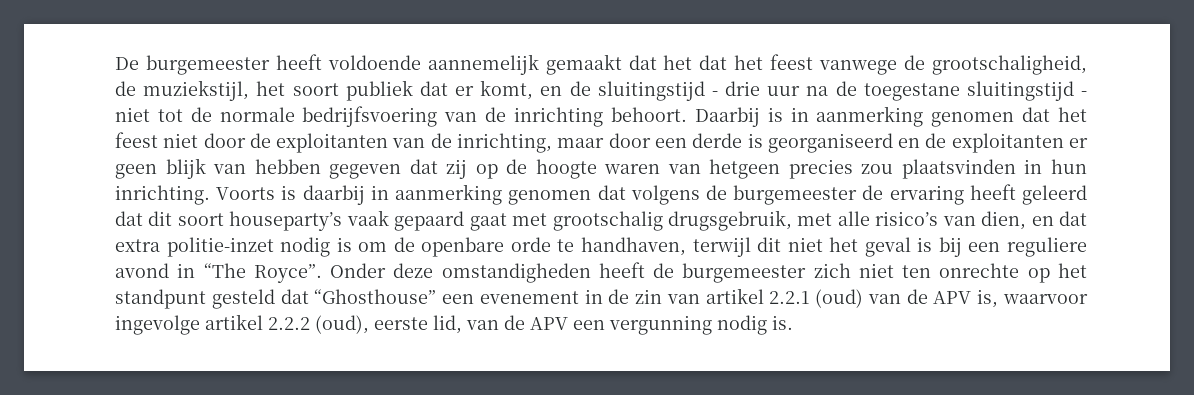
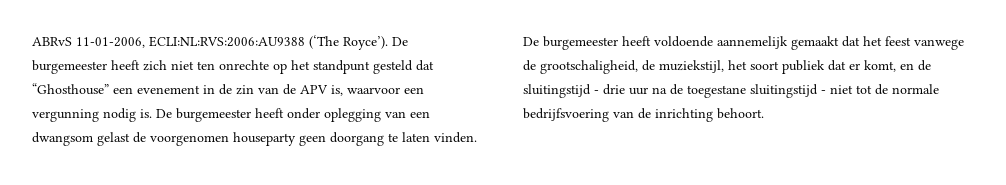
(115, 63) none -> [32,35,408,50] [32,60,434,74] [32,83,424,96] [32,108,430,122] [32,132,477,146] ABRvS 11-01-2006, ECLI:NL:RVS:2006:AU9388 (‘The Royce’). De burgemeester heeft zich niet ten onrechte op het standpunt gesteld dat “Ghosthouse” een evenement in de zin van de APV is, waarvoor een vergunning nodig is. De burgemeester heeft onder oplegging van een dwangsom gelast de voorgenomen houseparty geen doorgang te laten vinden.
[699,55,764,70] dat het -> (882, 41) none
[694,106,1087,127] [115,132,1088,153] [115,158,1087,179] [115,184,1087,205] [115,210,1087,231] [115,237,1087,257] [115,262,1087,283] [115,288,1088,309] [115,314,793,335] Daarbij is in aanmerking genomen dat het feest niet door de exploitanten van de inrichting, maar door een derde is georganiseerd en de exploitanten er geen blijk van hebben gegeven dat zij op de hoogte waren van hetgeen precies zou plaatsvinden in hun inrichting. Voorts is daarbij in aanmerking genomen dat volgens de burgemeester de ervaring heeft geleerd dat dit soort houseparty’s vaak gepaard gaat met grootschalig drugsgebruik, met alle risico’s van dien, en dat extra politie-inzet nodig is om de openbare orde te handhaven, terwijl dit niet het geval is bij een reguliere avond in “The Royce”. Onder deze omstandigheden heeft de burgemeester zich niet ten onrechte op het standpunt gesteld dat “Ghosthouse” een evenement in de zin van artikel 2.2.1 (oud) van de APV is, waarvoor ingevolge artikel 2.2.2 (oud), eerste lid, van de APV een vergunning nodig is. -> (764, 113) none

